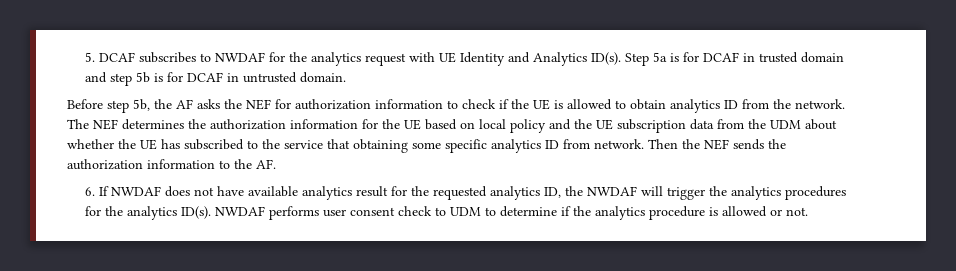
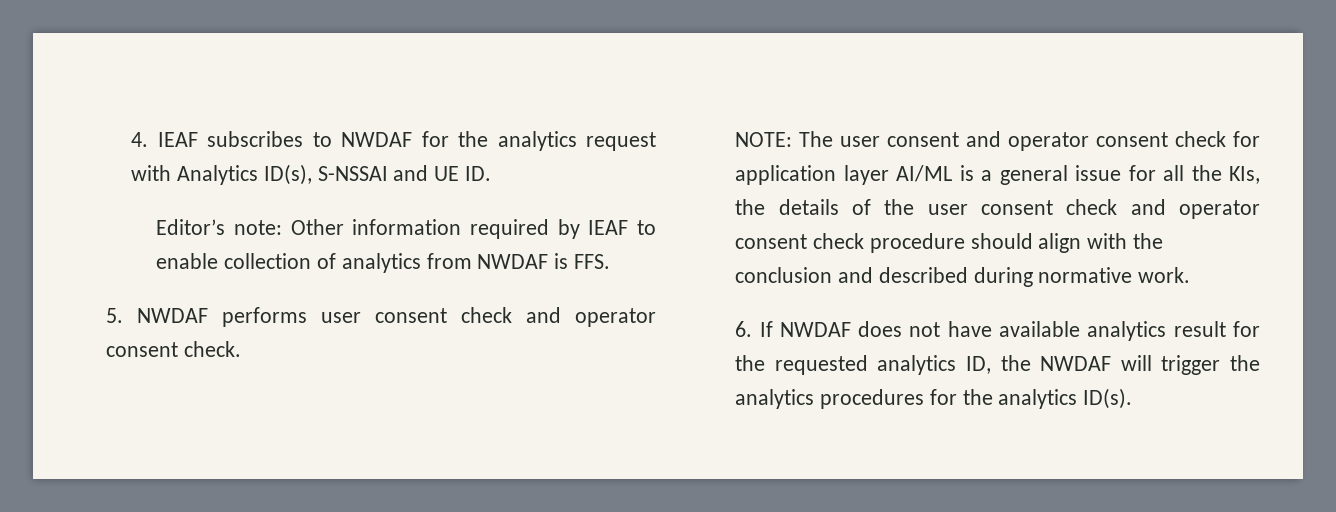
[84,52,135,62] 5. DCAF -> [131,132,198,147] 4. IEAF
[438,52,844,66] [84,72,346,86] [67,99,845,113] [67,119,837,133] [67,139,786,153] [67,159,276,170] UE Identity and Analytics ID(s). Step 5a is for DCAF in trusted domain and step 5b is for DCAF in untrusted domain. // Before step 5b, the AF asks the NEF for authorization information to check if the UE is allowed to obtain analytics ID from the network. The NEF determines the authorization information for the UE based on local policy and the UE subscription data from the UDM about whether the UE has subscribed to the service that obtaining some specific analytics ID from network. Then the NEF sends the authorization information to the AF. -> [177,164,492,185] [156,219,657,239] [156,253,611,273] [106,307,656,327] [106,341,241,357] [735,131,1260,151] [735,165,1260,185] [735,199,1260,219] [735,233,1164,253] [735,267,1191,287] Analytics ID(s), S-NSSAI and UE ID. // Editor’s note: Other information required by IEAF to enable collection of analytics from NWDAF is FFS. // 5. NWDAF performs user consent check and operator consent check. // NOTE: The user consent and operator consent check for application layer AI/ML is a general issue for all the KIs, the details of the user consent check and operator consent check procedure should align with the conclusion and described during normative work.
[214,206,808,220] NWDAF performs user consent check to UDM to determine if the analytics procedure is allowed or not. -> (1133, 398) none

